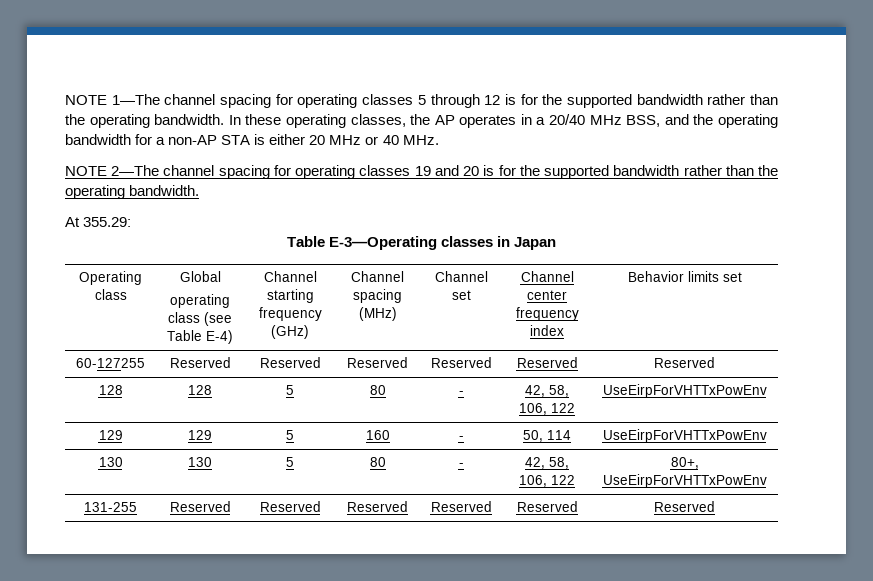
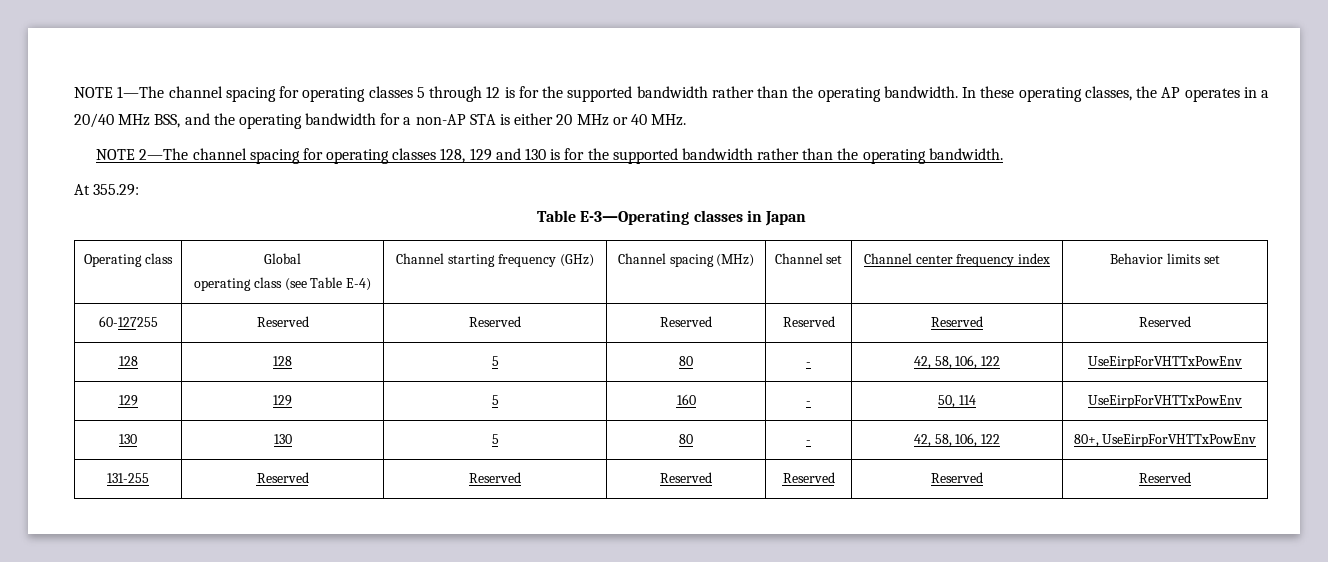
[414,165,480,176] 19 and 20 -> [440,148,546,163] 128, 129 and 130

